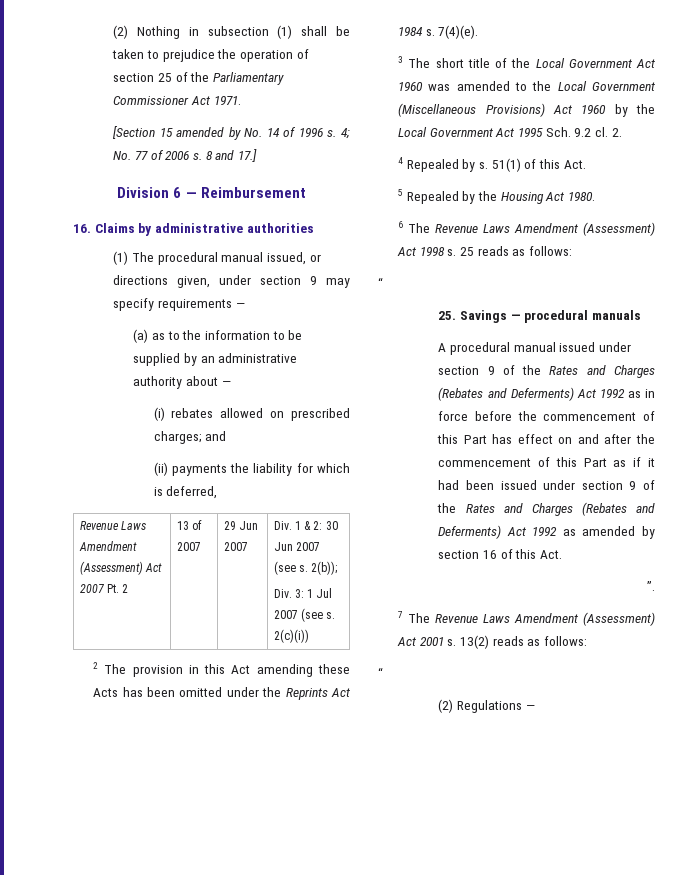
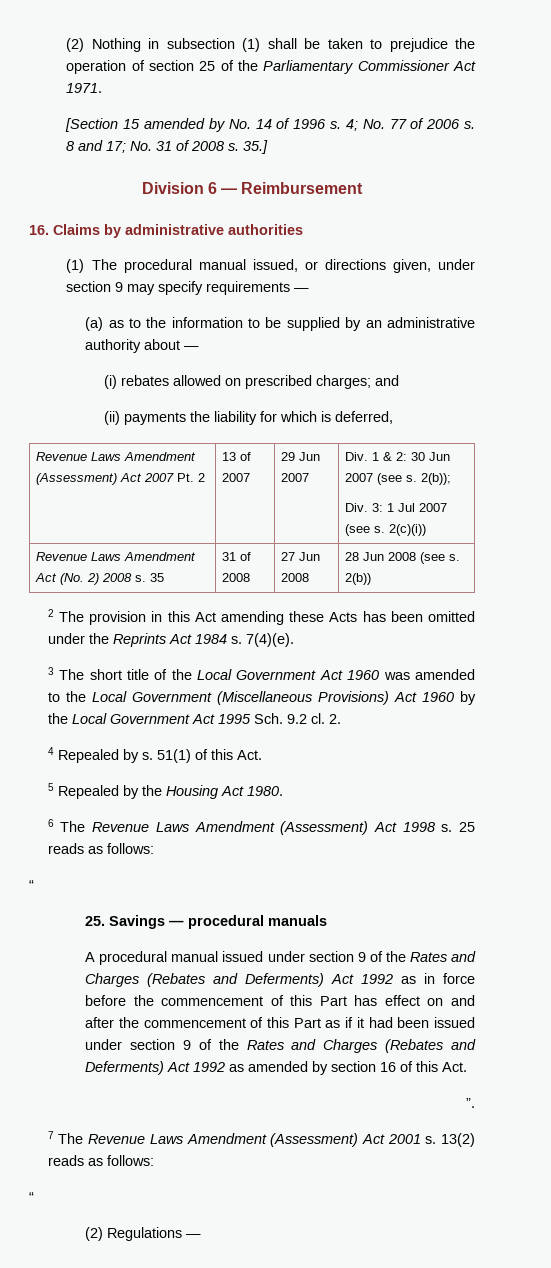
[237,149,257,162] 17.] -> [106,140,269,154] 17; No. 31 of 2008 s. 35.]
(309, 636) none -> [35,552,196,561] [34,573,164,585] [221,552,251,561] [221,573,250,582] [280,552,320,561] [280,573,309,582] [344,552,460,564] [344,573,371,585] // Revenue Laws Amendment Act (No. 2) 2008 s. 35 | 31 of 2008 | 27 Jun 2008 | 28 Jun 2008 (see s. 2(b))

